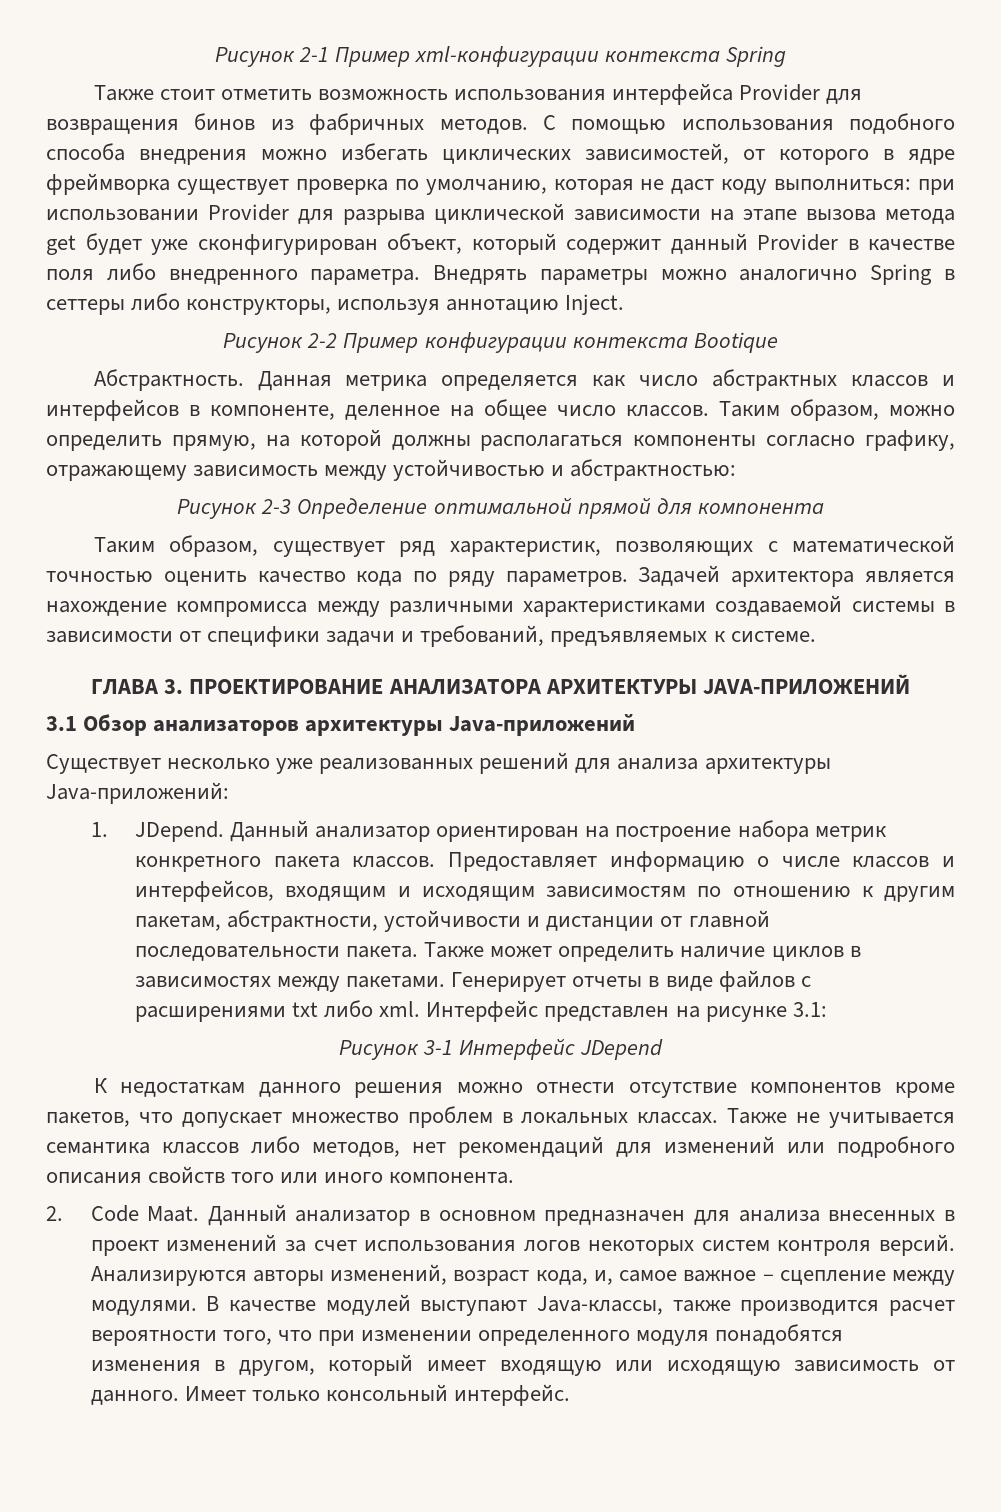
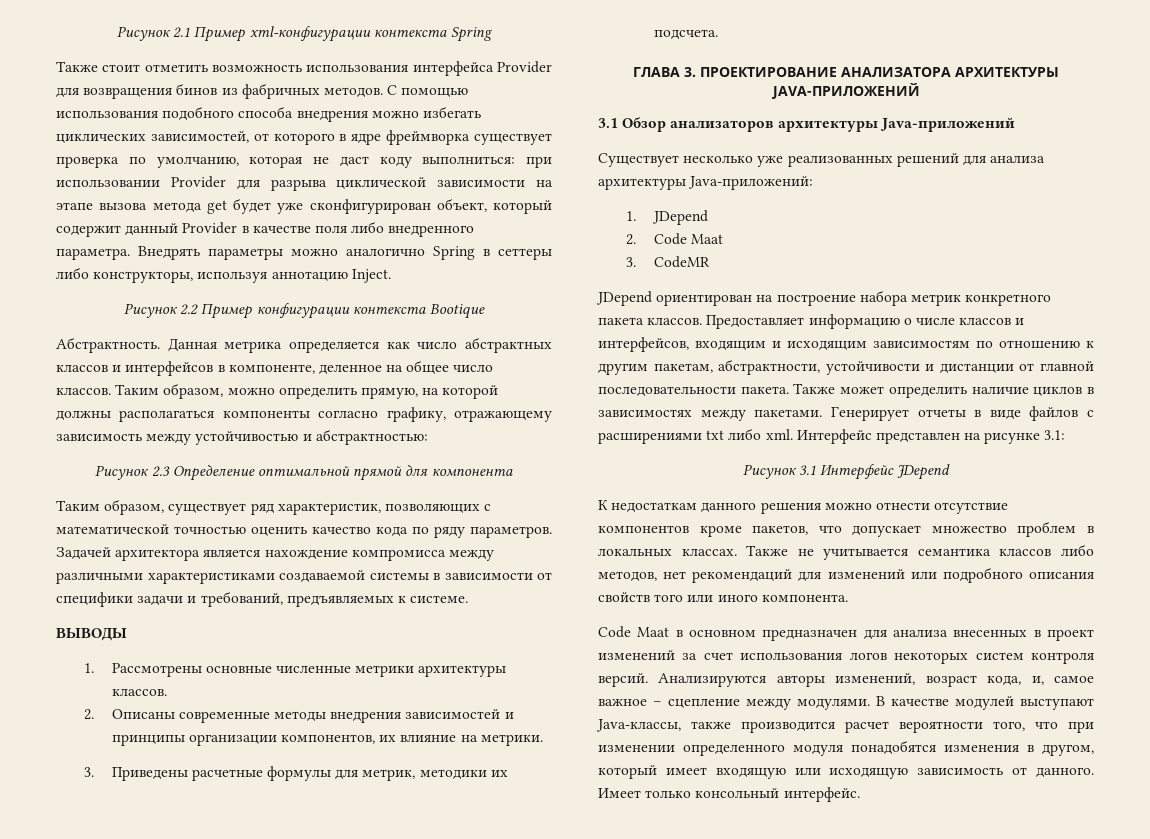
[214,47,329,67] Рисунок 2-1 -> [117,26,191,41] Рисунок 2.1
[307,333,338,348] 2-2 -> [180,304,199,315] 2.2
[261,499,292,514] 2-3 -> [151,466,170,477] 2.3
(816, 636) none -> [56,628,127,641] [83,663,507,677] [111,689,167,696] [83,709,514,723] [111,734,543,746] [83,766,508,781] [653,29,718,40] // ВЫВОДЫ // 1. Рассмотрены основные численные метрики архитектуры классов. // 2. Описаны современные методы внедрения зависимостей и принципы организации компонентов, их влияние на метрики. // 3. Приведены расчетные формулы для метрик, методики их подсчета.
[135,820,431,842] JDepend. Данный анализатор -> [651,210,708,225] [625,233,723,245] [625,256,710,268] [596,291,652,306] JDepend // 2. Code Maat // 3. CodeMR // JDepend
[422,1040,453,1055] 3-1 -> [798,465,816,475] 3.1
[46,1204,411,1226] 2. Code Maat. Данный анализатор -> [598,626,670,638] Code Maat

